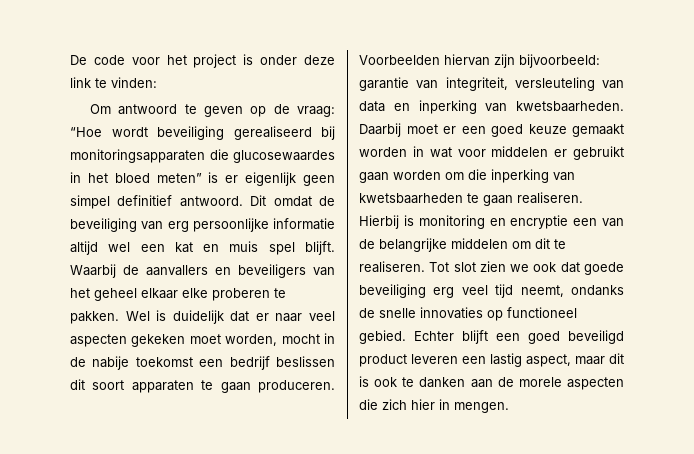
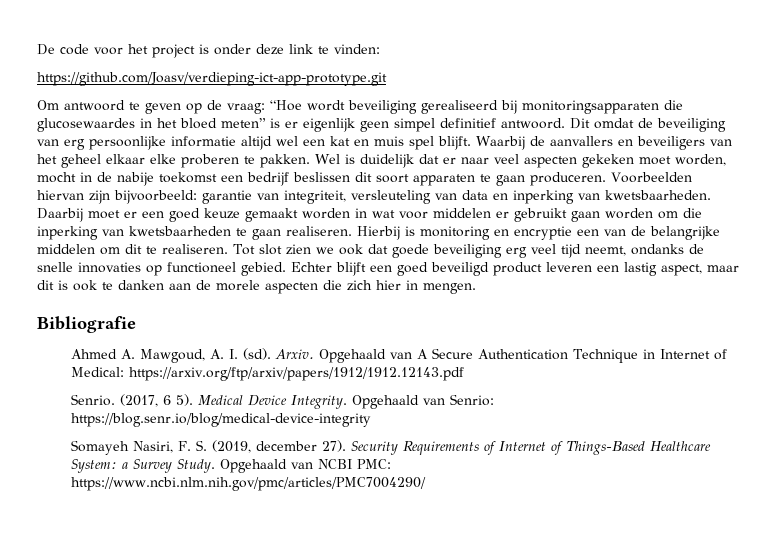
(157, 82) none -> [37,72,387,86] // https://github.com/Joasv/verdieping-ict-app-prototype.git
(509, 407) none -> [37,316,136,333] [70,348,727,363] [70,367,464,381] [70,394,494,409] [70,413,371,427] [70,440,711,455] [70,459,391,473] [70,477,426,491] // Bibliografie // Ahmed A. Mawgoud, A. I. (sd). Arxiv. Opgehaald van A Secure Authentication Technique in Internet of Medical: https://arxiv.org/ftp/arxiv/papers/1912/1912.12143.pdf // Senrio. (2017, 6 5). Medical Device Integrity. Opgehaald van Senrio: https://blog.senr.io/blog/medical-device-integrity // Somayeh Nasiri, F. S. (2019, december 27). Security Requirements of Internet of Things-Based Healthcare System: a Survey Study. Opgehaald van NCBI PMC: https://www.ncbi.nlm.nih.gov/pmc/articles/PMC7004290/

